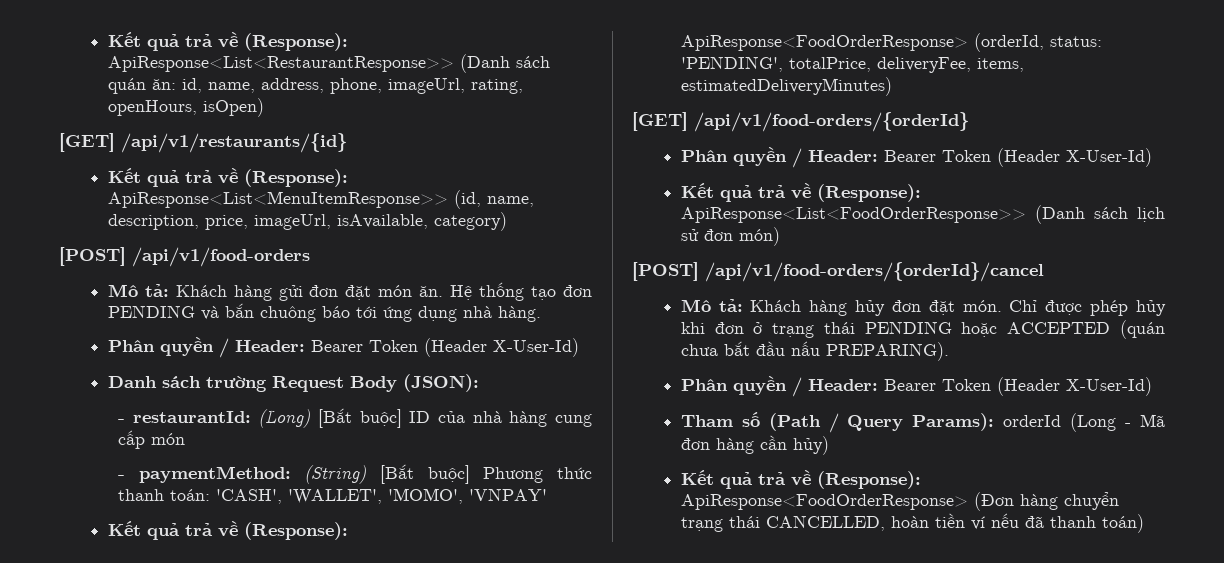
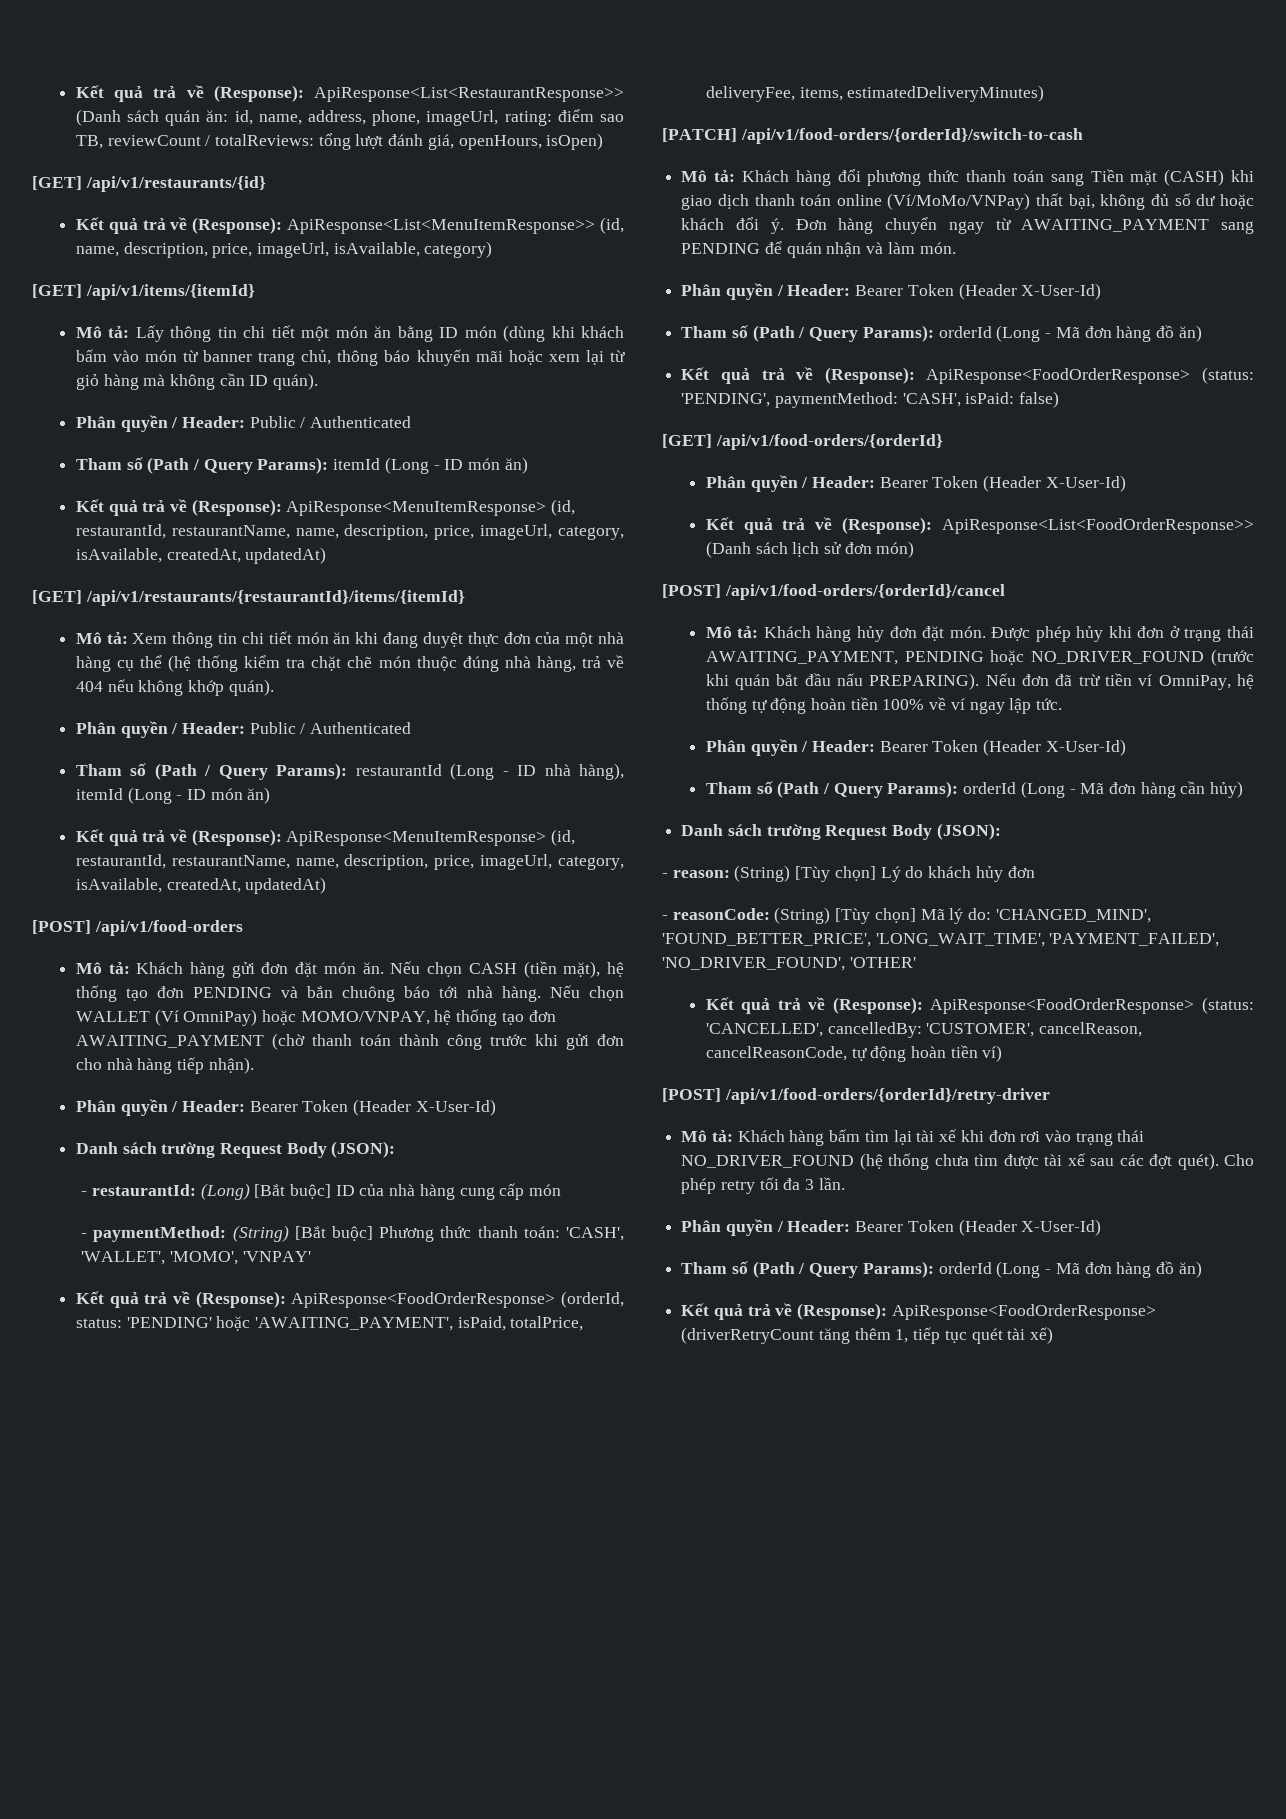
[470,79,523,94] rating, -> [504,109,624,126] [75,133,454,150] rating: điểm sao TB, reviewCount / totalReviews: tổng lượt đánh giá,
(507, 221) none -> [32,284,255,300] [75,325,624,342] [75,349,625,366] [75,373,319,390] [75,415,412,432] [75,457,528,474] [75,499,576,516] [75,524,624,540] [75,547,327,564] [32,590,465,606] [75,631,624,648] [75,655,624,672] [75,679,274,696] [75,721,412,738] [75,763,625,780] [75,787,271,804] [75,829,576,846] [75,854,624,870] [75,877,327,894] // [GET] /api/v1/items/{itemId} // Mô tả: Lấy thông tin chi tiết một món ăn bằng ID món (dùng khi khách bấm vào món từ banner trang chủ, thông báo khuyến mãi hoặc xem lại từ giỏ hàng mà không cần ID quán). // Phân quyền / Header: Public / Authenticated // Tham số (Path / Query Params): itemId (Long - ID món ăn) // Kết quả trả về (Response): ApiResponse<MenuItemResponse> (id, restaurantId, restaurantName, name, description, price, imageUrl, category, isAvailable, createdAt, updatedAt) // [GET] /api/v1/restaurants/{restaurantId}/items/{itemId} // Mô tả: Xem thông tin chi tiết món ăn khi đang duyệt thực đơn của một nhà hàng cụ thể (hệ thống kiểm tra chặt chẽ món thuộc đúng nhà hàng, trả về 404 nếu không khớp quán). // Phân quyền / Header: Public / Authenticated // Tham số (Path / Query Params): restaurantId (Long - ID nhà hàng), itemId (Long - ID món ăn) // Kết quả trả về (Response): ApiResponse<MenuItemResponse> (id, restaurantId, restaurantName, name, description, price, imageUrl, category, isAvailable, createdAt, updatedAt)
[450,285,473,300] Hệ -> [390,961,625,978] Nếu chọn CASH (tiền mặt), hệ
[382,306,457,322] ứng dụng -> (458, 992) none
(541, 314) none -> [549,985,625,1001] [75,1009,556,1026] [75,1033,625,1050] [75,1057,254,1074] Nếu chọn WALLET (Ví OmniPay) hoặc MOMO/VNPAY, hệ thống tạo đơn AWAITING_PAYMENT (chờ thanh toán thành công trước khi gửi đơn cho nhà hàng tiếp nhận).
[680,56,783,72] 'PENDING', -> [126,1316,506,1331] 'PENDING' hoặc 'AWAITING_PAYMENT', isPaid,
(892, 86) none -> [662,128,1083,144] [681,169,1255,186] [681,193,1254,210] [681,217,1254,234] [681,241,956,258] [681,283,1102,300] [681,325,1202,342] [681,367,1254,384] [681,391,1060,408] // [PATCH] /api/v1/food-orders/{orderId}/switch-to-cash // Mô tả: Khách hàng đổi phương thức thanh toán sang Tiền mặt (CASH) khi giao dịch thanh toán online (Ví/MoMo/VNPay) thất bại, không đủ số dư hoặc khách đổi ý. Đơn hàng chuyển ngay từ AWAITING_PAYMENT sang PENDING để quán nhận và làm món. // Phân quyền / Header: Bearer Token (Header X-User-Id) // Tham số (Path / Query Params): orderId (Long - Mã đơn hàng đồ ăn) // Kết quả trả về (Response): ApiResponse<FoodOrderResponse> (status: 'PENDING', paymentMethod: 'CASH', isPaid: false)
[1009,300,1083,315] Chỉ được -> [991,627,1031,641] Được
(855, 328) none -> [705,651,898,665] AWAITING_PAYMENT,
[1007,320,1165,339] [680,344,718,356] ACCEPTED (quán chưa -> [1031,649,1254,666] [705,674,771,690] NO_DRIVER_FOUND (trước khi quán
(949, 351) none -> [985,673,1254,690] [705,697,1063,714] Nếu đơn đã trừ tiền ví OmniPay, hệ thống tự động hoàn tiền 100% về ví ngay lập tức.
[680,470,921,489] [680,492,1119,511] [680,513,1144,533] // Kết quả trả về (Response): ApiResponse<FoodOrderResponse> (Đơn hàng chuyển trạng thái CANCELLED, hoàn tiền ví nếu đã thanh toán) -> [681,823,1001,840] [662,865,1035,882] [662,907,1151,924] [662,933,1220,947] [662,957,916,971] [705,997,1254,1014] [705,1022,1142,1038] [705,1045,1003,1062] [662,1088,1050,1104] [681,1129,1145,1146] [681,1153,1254,1170] [681,1177,845,1194] [681,1219,1102,1236] [681,1261,1202,1278] [681,1303,1156,1320] [681,1327,1054,1344] // Danh sách trường Request Body (JSON): // - reason: (String) [Tùy chọn] Lý do khách hủy đơn // - reasonCode: (String) [Tùy chọn] Mã lý do: 'CHANGED_MIND', 'FOUND_BETTER_PRICE', 'LONG_WAIT_TIME', 'PAYMENT_FAILED', 'NO_DRIVER_FOUND', 'OTHER' // Kết quả trả về (Response): ApiResponse<FoodOrderResponse> (status: 'CANCELLED', cancelledBy: 'CUSTOMER', cancelReason, cancelReasonCode, tự động hoàn tiền ví) // [POST] /api/v1/food-orders/{orderId}/retry-driver // Mô tả: Khách hàng bấm tìm lại tài xế khi đơn rơi vào trạng thái NO_DRIVER_FOUND (hệ thống chưa tìm được tài xế sau các đợt quét). Cho phép retry tối đa 3 lần. // Phân quyền / Header: Bearer Token (Header X-User-Id) // Tham số (Path / Query Params): orderId (Long - Mã đơn hàng đồ ăn) // Kết quả trả về (Response): ApiResponse<FoodOrderResponse> (driverRetryCount tăng thêm 1, tiếp tục quét tài xế)

